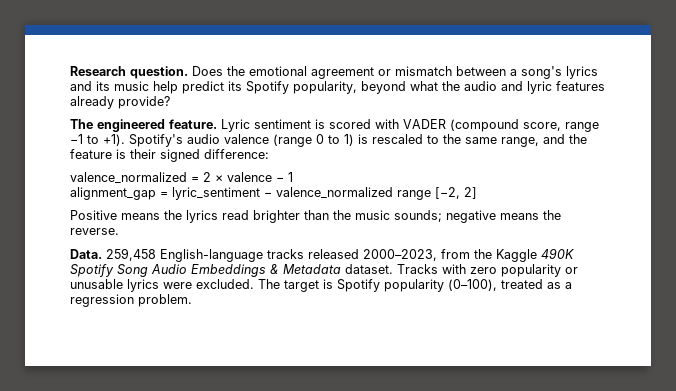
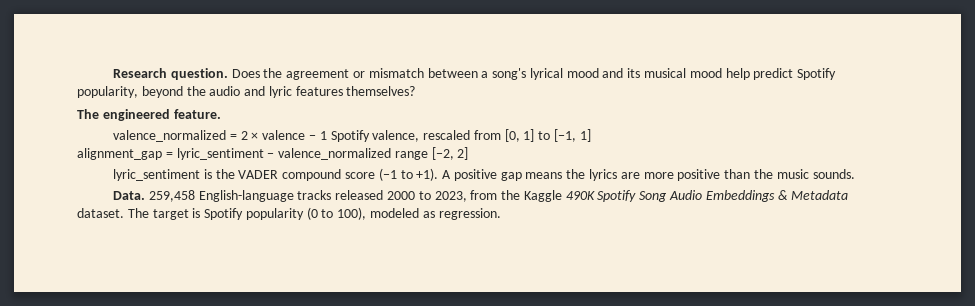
[249,66,307,76] emotional -> (283, 73) none
[566,66,598,79] [70,81,149,91] lyrics and its music -> [529,68,722,80] lyrical mood and its musical mood
[228,81,242,91] its -> (794, 74) none
[410,81,438,91] what -> (183, 92) none
[70,96,170,109] already provide? -> [346,86,416,96] themselves?
[221,119,599,132] [70,134,587,147] [70,149,269,162] Lyric sentiment is scored with VADER (compound score, range −1 to +1). Spotify's audio valence (range 0 to 1) is rescaled to the same range, and the feature is their signed difference: -> (221, 114) none
(293, 177) none -> [330,129,591,142] Spotify valence, rescaled from [0, 1] to [−1, 1]
[70,210,561,223] [70,228,119,235] Positive means the lyrics read brighter than the music sounds; negative means the reverse. -> [113,168,855,181] lyric_sentiment is the VADER compound score (−1 to +1). A positive gap means the lyrics are more positive than the music sounds.
[363,249,437,261] 2000–2023, -> [387,191,467,202] 2000 to 2023,
[397,264,578,277] [70,279,254,292] Tracks with zero popularity or unusable lyrics were excluded. -> (124, 213) none
[448,279,572,291] [70,294,192,307] (0–100), treated as a regression problem. -> [306,207,501,220] (0 to 100), modeled as regression.

